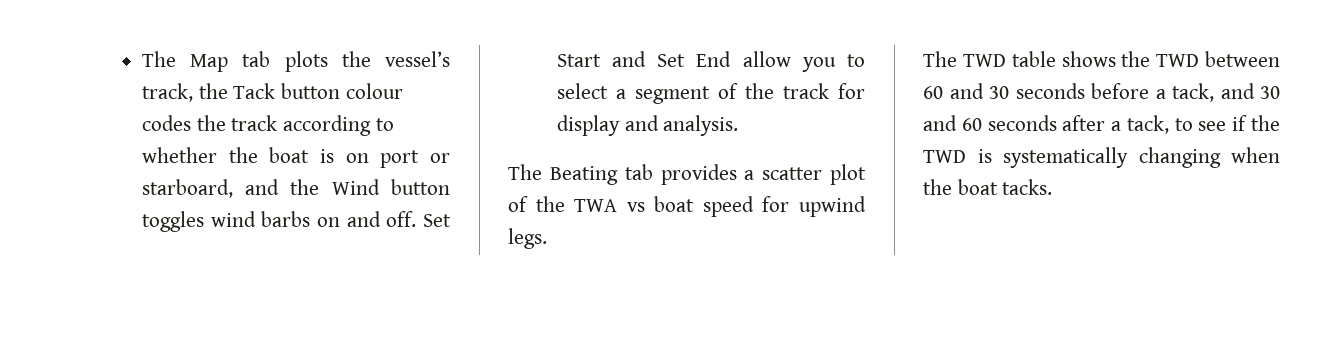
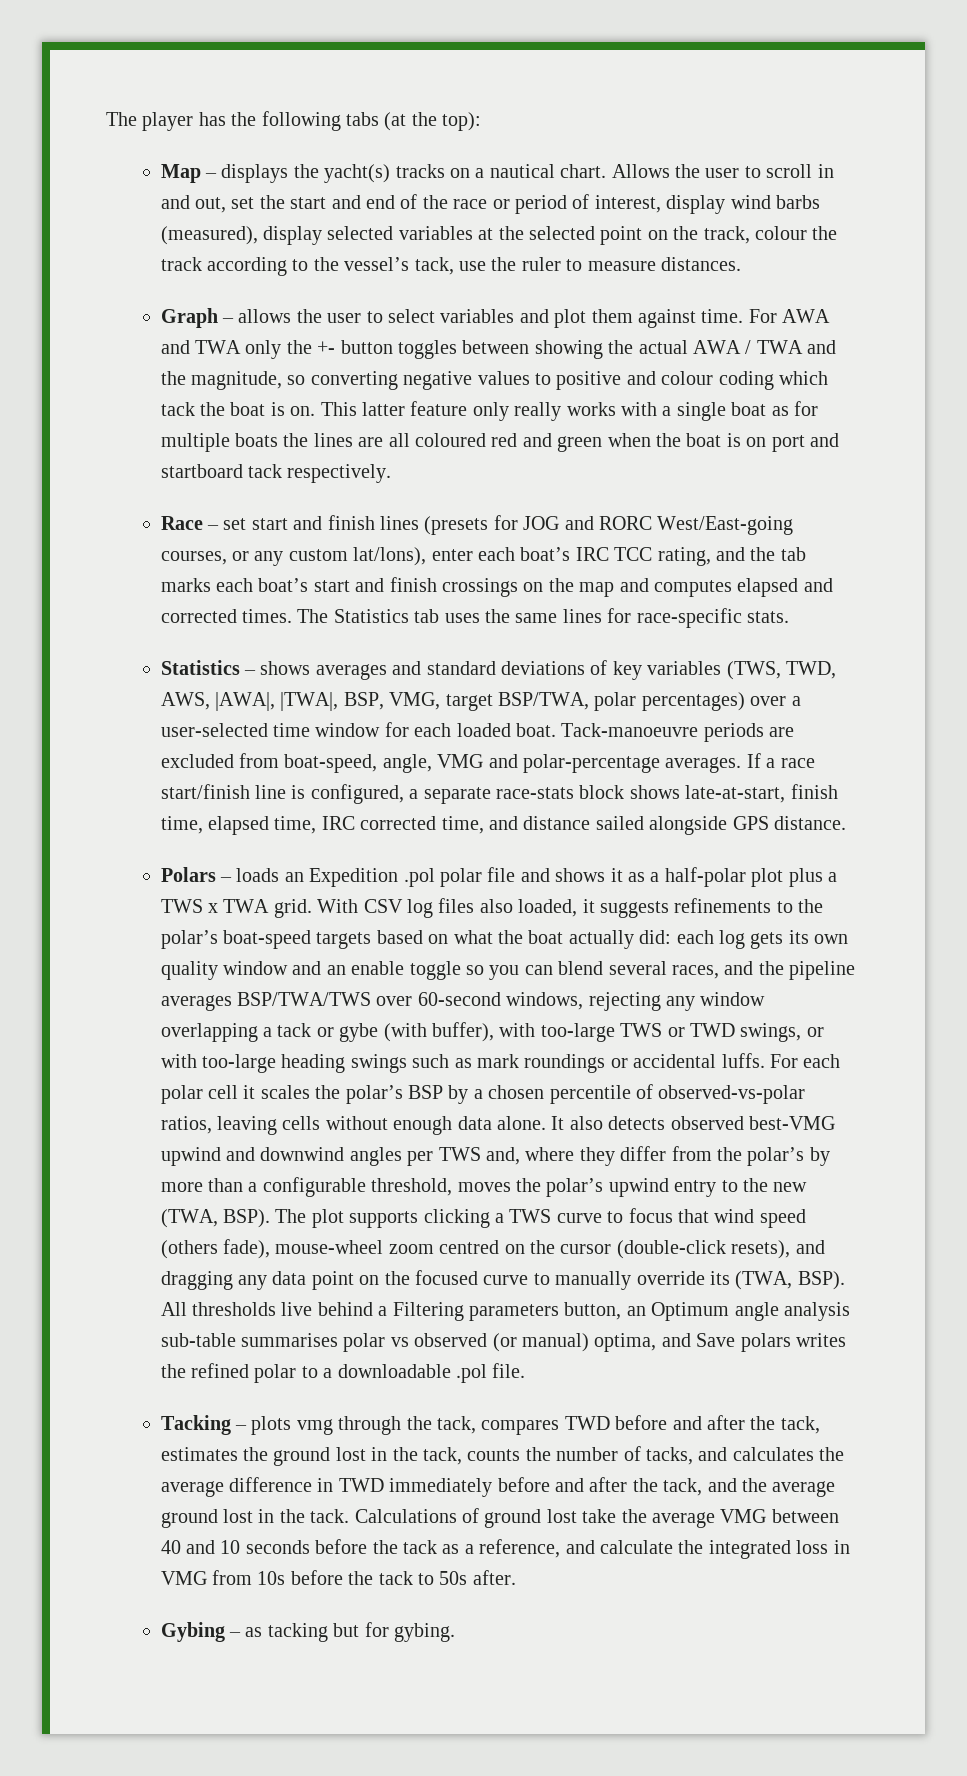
[141,51,450,72] [141,83,403,102] [141,115,394,136] [141,147,217,163] The Map tab plots the vessel’s track, the Tack button colour codes the track according to whether -> [106,111,482,131] [160,164,834,183] [160,194,821,214] [160,226,838,245] [160,257,742,276] [160,308,831,328] [160,340,837,359] [160,371,829,390] [160,401,819,421] [160,433,651,452] The player has the following tabs (at the top): // Map – displays the yacht(s) tracks on a nautical chart. Allows the user to scroll in and out, set the start and end of the race or period of interest, display wind barbs (measured), display selected variables at the selected point on the track, colour the track according to the vessel’s tack, use the ruler to measure distances. // Graph – allows the user to select variables and plot them against time. For AWA and TWA only the +- button toggles between showing the actual AWA / TWA and the magnitude, so converting negative values to positive and colour coding which tack the boat is on. This latter feature only really works with a single boat as for multiple boats the lines are all coloured red and green when
[430,153,450,163] [141,179,450,198] [141,211,451,232] [556,51,865,72] [556,83,865,104] [556,115,739,136] [508,164,866,185] [508,196,866,217] [508,228,547,249] [923,51,1280,67] [923,83,1280,102] [923,115,1280,134] [923,147,1280,168] [923,179,1053,195] or starboard, and the Wind button toggles wind barbs on and off. Set Start and Set End allow you to select a segment of the track for display and analysis. // The Beating tab provides a scatter plot of the TWA vs boat speed for upwind legs. // The TWD table shows the TWD between 60 and 30 seconds before a tack, and 30 and 60 seconds after a tack, to see if the TWD is systematically changing when the boat tacks. -> [810,433,840,447] [160,464,392,483] [160,515,794,535] [160,547,806,566] [160,577,833,597] [160,608,790,628] [160,660,837,680] [160,692,801,711] [160,722,795,742] [160,753,815,773] [160,784,838,804] [160,816,847,835] [160,867,838,887] [160,898,824,918] [160,930,849,949] [160,961,856,980] [160,992,766,1011] [160,1022,824,1042] [160,1053,841,1073] [160,1084,806,1104] [160,1116,836,1135] [160,1146,830,1166] [160,1177,808,1197] [160,1208,806,1228] [160,1239,825,1259] [160,1270,845,1290] [160,1302,851,1321] [160,1333,847,1352] [160,1363,526,1383] [160,1415,820,1435] [160,1446,845,1466] [160,1477,836,1497] [160,1508,839,1528] [160,1539,850,1559] [160,1570,516,1585] [160,1622,456,1642] and startboard tack respectively. // Race – set start and finish lines (presets for JOG and RORC West/East-going courses, or any custom lat/lons), enter each boat’s IRC TCC rating, and the tab marks each boat’s start and finish crossings on the map and computes elapsed and corrected times. The Statistics tab uses the same lines for race-specific stats. // Statistics – shows averages and standard deviations of key variables (TWS, TWD, AWS, |AWA|, |TWA|, BSP, VMG, target BSP/TWA, polar percentages) over a user-selected time window for each loaded boat. Tack-manoeuvre periods are excluded from boat-speed, angle, VMG and polar-percentage averages. If a race start/finish line is configured, a separate race-stats block shows late-at-start, finish time, elapsed time, IRC corrected time, and distance sailed alongside GPS distance. // Polars – loads an Expedition .pol polar file and shows it as a half-polar plot plus a TWS x TWA grid. With CSV log files also loaded, it suggests refinements to the polar’s boat-speed targets based on what the boat actually did: each log gets its own quality window and an enable toggle so you can blend several races, and the pipeline averages BSP/TWA/TWS over 60-second windows, rejecting any window overlapping a tack or gybe (with buffer), with too-large TWS or TWD swings, or with too-large heading swings such as mark roundings or accidental luffs. For each polar cell it scales the polar’s BSP by a chosen percentile of observed-vs-polar ratios, leaving cells without enough data alone. It also detects observed best-VMG upwind and downwind angles per TWS and, where they differ from the polar’s by more than a configurable threshold, moves the polar’s upwind entry to the new (TWA, BSP). The plot supports clicking a TWS curve to focus that wind speed (others fade), mouse-wheel zoom centred on the cursor (double-click resets), and dragging any data point on the focused curve to manually override its (TWA, BSP). All thresholds live behind a Filtering parameters button, an Optimum angle analysis sub-table summarises polar vs observed (or manual) optima, and Save polars writes the refined polar to a downloadable .pol file. // Tacking – plots vmg through the tack, compares TWD before and after the tack, estimates the ground lost in the tack, counts the number of tacks, and calculates the average difference in TWD immediately before and after the tack, and the average ground lost in the tack. Calculations of ground lost take the average VMG between 40 and 10 seconds before the tack as a reference, and calculate the integrated loss in VMG from 10s before the tack to 50s after. // Gybing – as tacking but for gybing.

